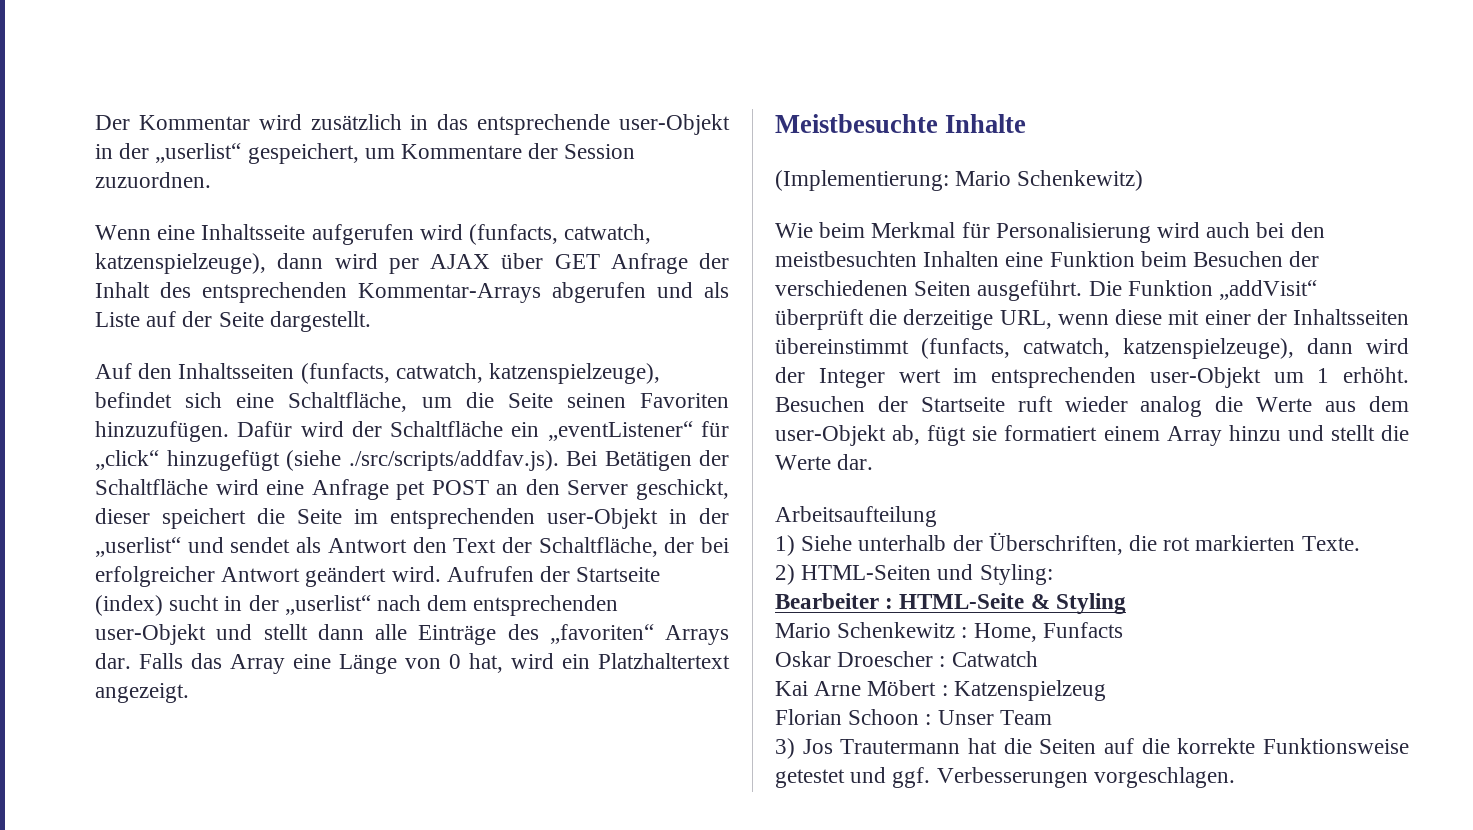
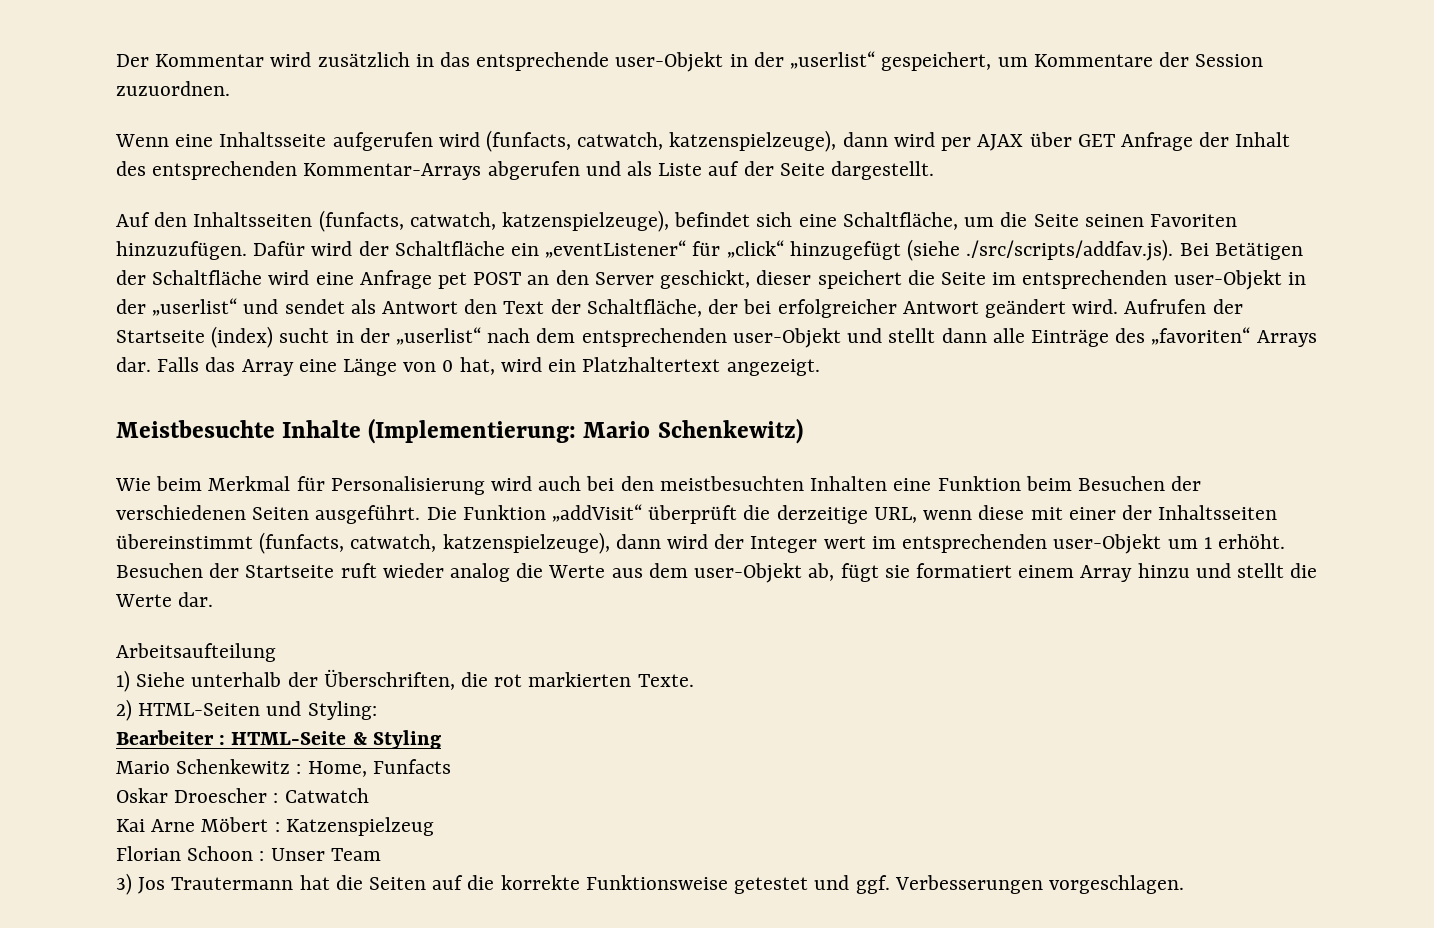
(1027, 123) // -> (362, 429) none

